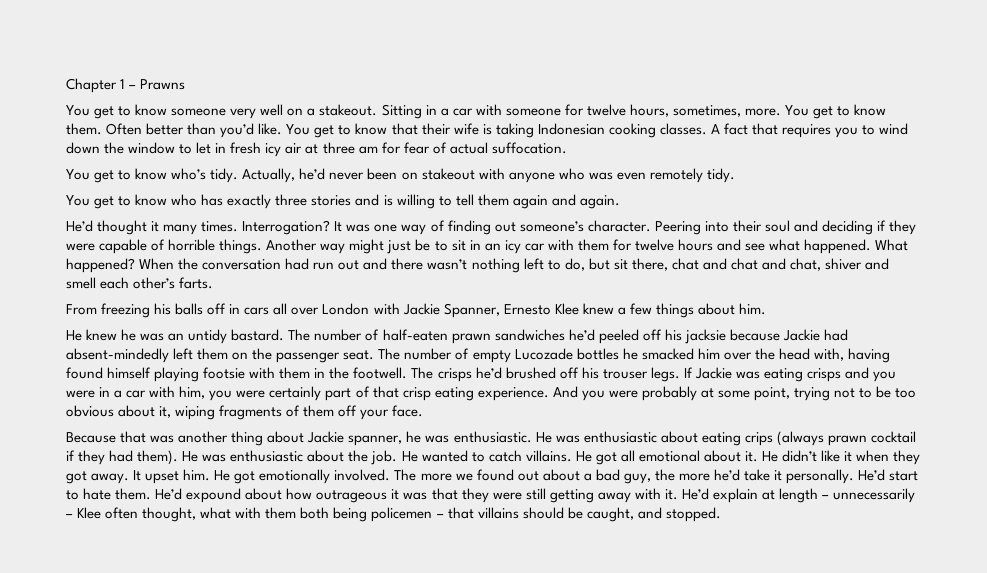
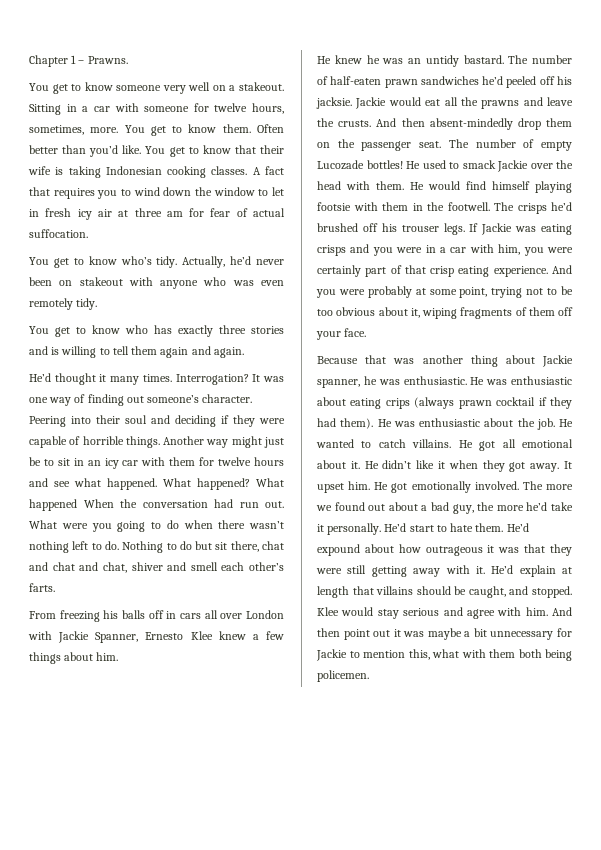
[140,79,186,90] Prawns -> [87,56,128,64] Prawns.
(135, 265) none -> [256,478,284,487] [29,499,77,511] What happened
[338,258,388,270] out and -> [265,501,284,508] [29,520,213,532] out. What were you going to do when
[564,258,585,271] do, -> [104,541,192,553] do. Nothing to do
[684,329,848,344] [66,348,194,363] jacksie because Jackie had absent-mindedly left -> [316,97,573,109] [317,118,541,130] jacksie. Jackie would eat all the prawns and leave the crusts. And then absent-mindedly drop
[576,348,890,363] [66,367,103,379] bottles he smacked him over the head with, having found -> [366,160,573,172] [317,181,486,190] bottles! He used to smack Jackie over the head with them. He would find
[822,488,916,503] [66,507,444,522] – unnecessarily – Klee often thought, what with them both being policemen – -> (349, 592) none
(721, 514) none -> [317,607,572,619] [317,628,572,640] [316,649,572,661] [317,670,369,682] Klee would stay serious and agree with him. And then point out it was maybe a bit unnecessary for Jackie to mention this, what with them both being policemen.

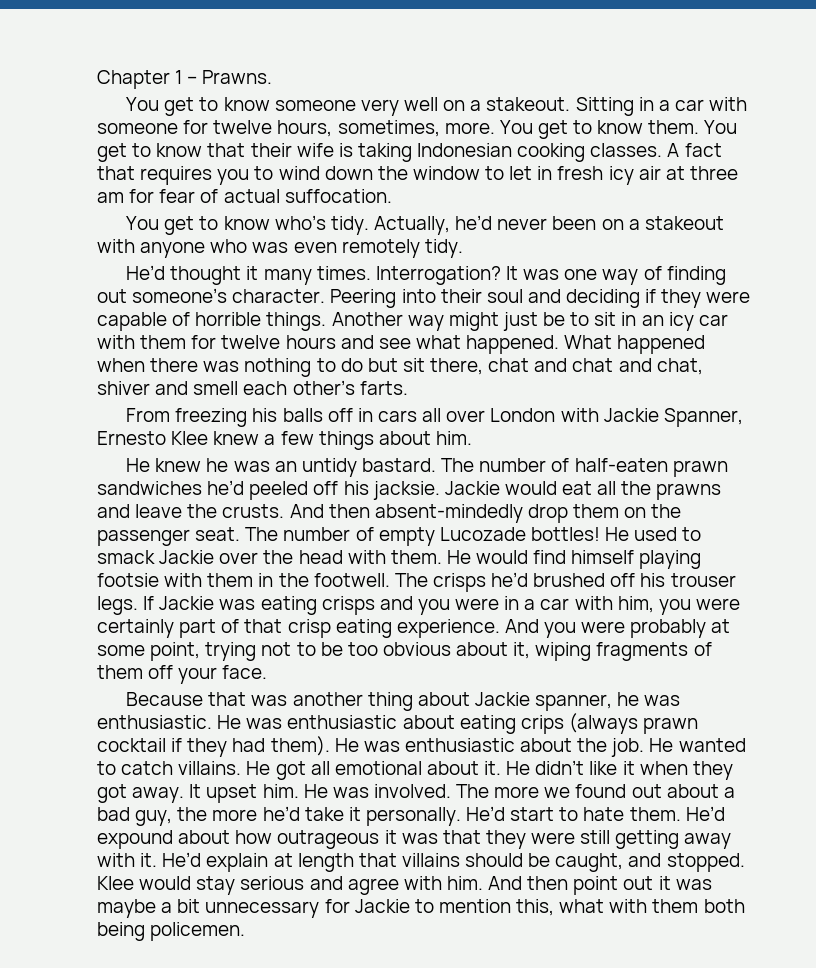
[256,124,284,133] [29,145,142,157] Often better than you’d like. -> (700, 127) none
(73, 283) none -> [628,219,640,230] a
[29,325,284,337] [29,346,244,358] // You get to know who has exactly three stories and is willing to tell them again and again. -> (463, 248) none
[197,478,284,490] [29,499,284,511] [29,520,284,532] [29,541,164,553] happened? What happened When the conversation had run out. What were you going to do when there wasn’t nothing left to do. Nothing -> [617,335,706,354] [97,358,312,377] happened when there was nothing
[391,481,471,493] got emotionally -> [332,787,369,798] was

